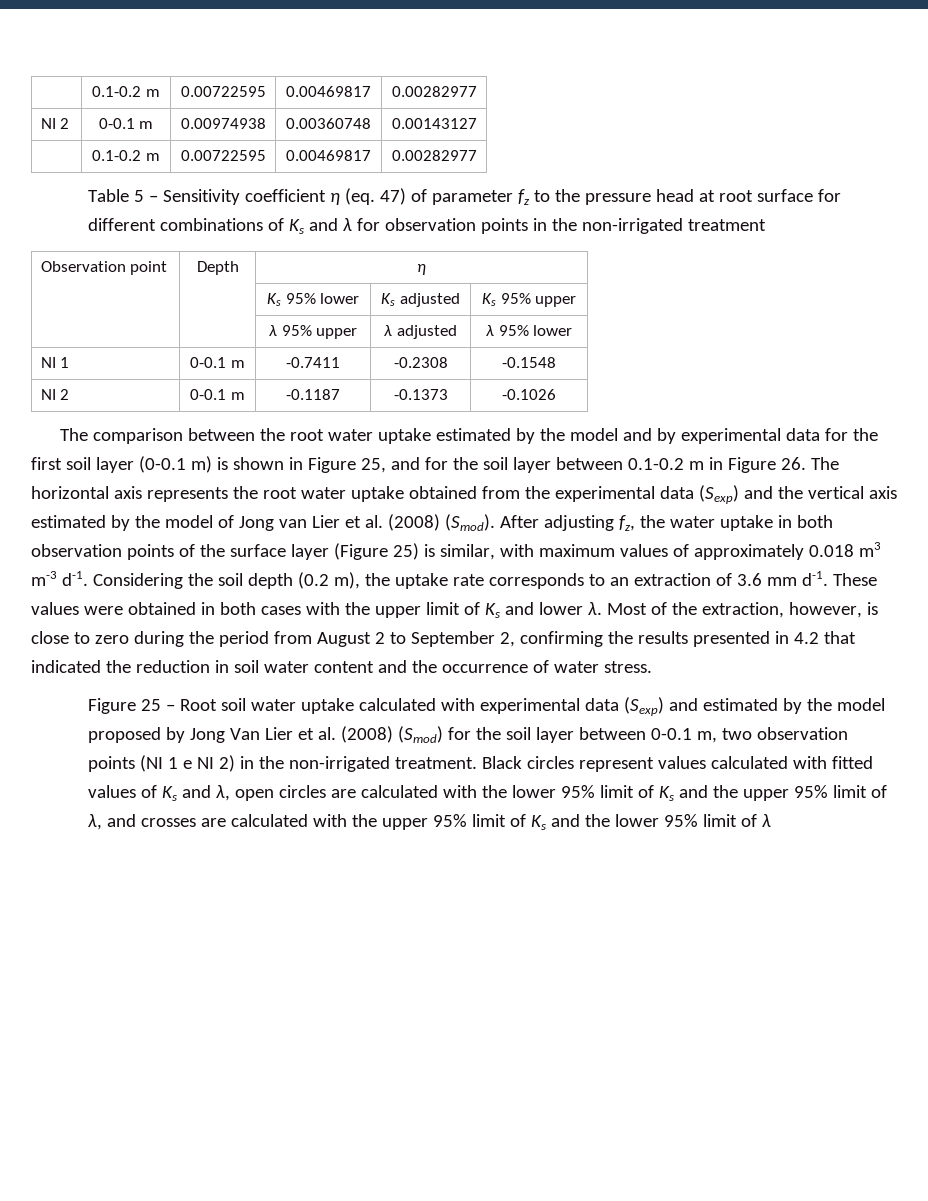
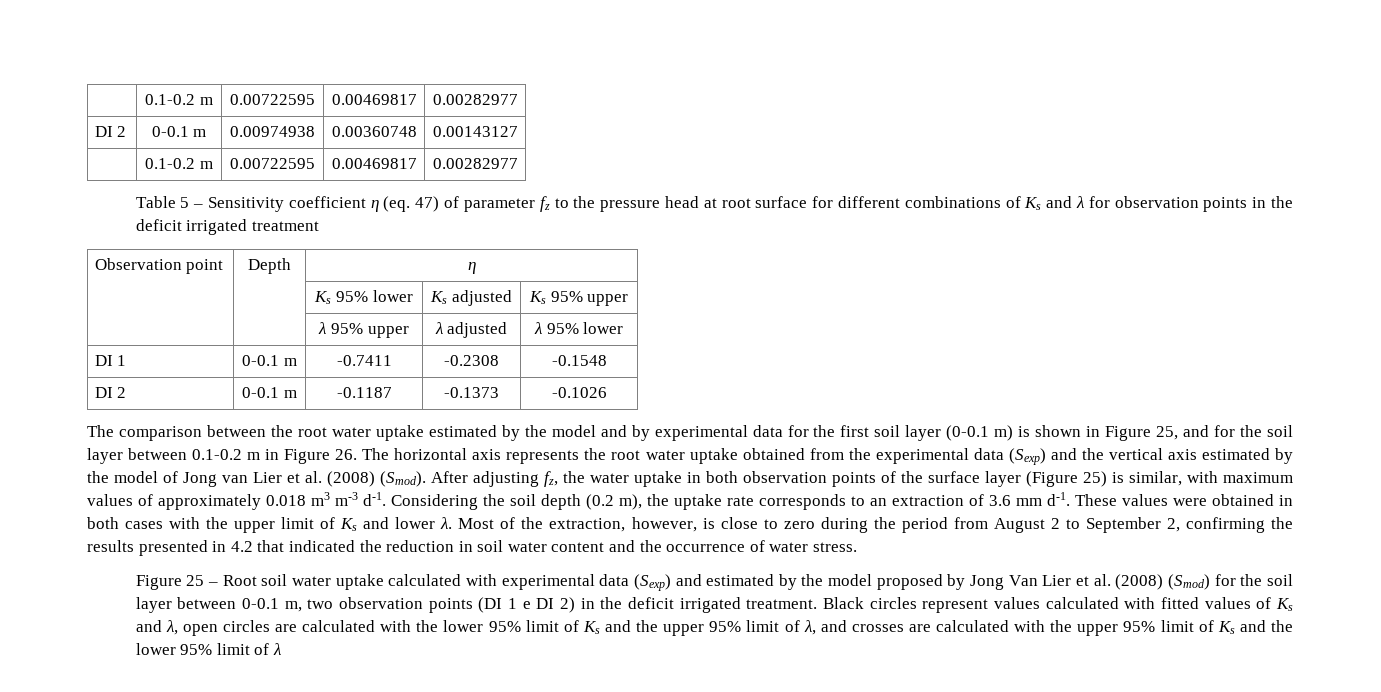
[92,86,160,97] [180,86,266,97] [286,86,371,97] [391,86,477,97] [40,118,56,129] | 0.1-0.2 m | 0.00722595 | 0.00469817 | 0.00282977 // NI -> [145,94,213,105] [230,94,315,105] [331,94,417,105] [432,94,518,105] [94,126,113,137] | 0.1-0.2 m | 0.00722595 | 0.00469817 | 0.00282977 // DI
[581,218,683,234] non-irrigated -> [135,219,248,235] deficit irrigated
[40,357,56,368] NI -> [94,355,113,366] DI
[40,389,56,400] NI -> [94,387,113,398] DI
[139,755,163,772] (NI -> [478,597,503,613] (DI
[196,757,214,769] NI -> [536,598,555,609] DI
[288,756,390,772] non-irrigated -> [627,597,741,613] deficit irrigated

